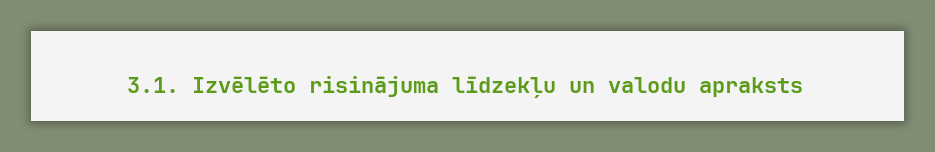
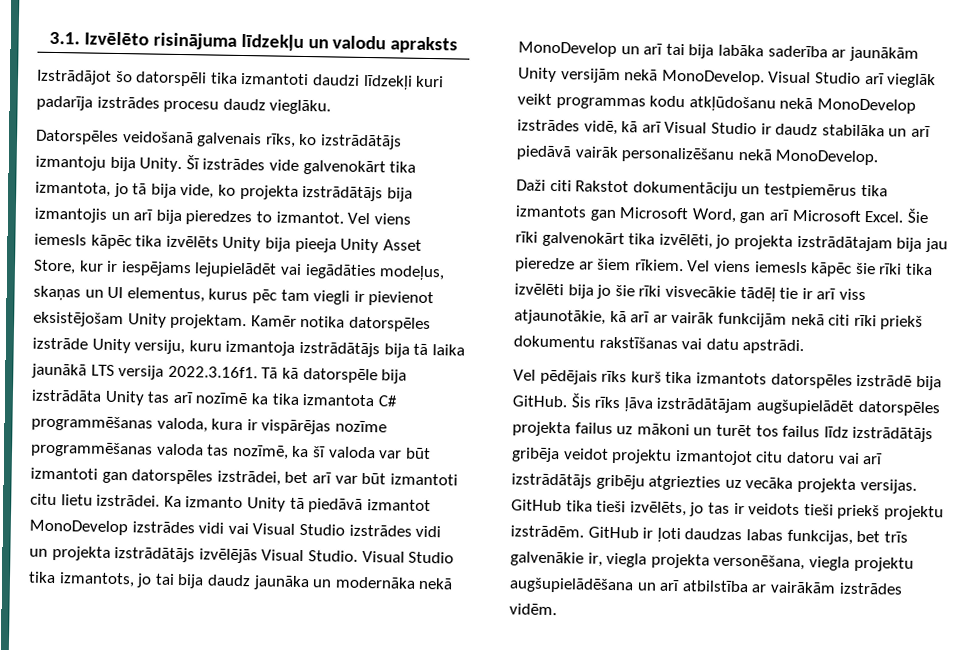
(803, 87) none -> [36,69,445,90] [36,95,332,115] [35,129,402,150] [35,155,417,176] [35,181,413,202] [34,207,411,226] [34,233,422,254] [33,259,446,281] [33,285,435,307] [33,311,431,333] [32,337,465,358] [31,363,408,384] [31,389,397,407] [31,415,387,435] [30,441,431,460] [30,467,458,486] [30,493,431,513] [29,519,442,538] [29,545,455,564] [28,571,454,591] [518,41,919,62] [518,67,937,89] [517,93,916,114] [517,119,931,138] [516,145,879,166] [516,179,888,199] [515,205,929,224] [515,231,948,253] [514,257,933,277] [514,283,866,302] [514,309,924,330] [513,335,805,355] [513,369,942,391] [512,393,940,417] [512,421,934,443] [511,447,884,466] [511,473,917,494] [511,499,944,521] [510,525,908,545] [510,551,914,572] [509,577,903,595] [509,603,557,616] // Izstrādājot šo datorspēli tika izmantoti daudzi līdzekļi kuri padarīja izstrādes procesu daudz vieglāku. // Datorspēles veidošanā galvenais rīks, ko izstrādātājs izmantoju bija Unity. Šī izstrādes vide galvenokārt tika izmantota, jo tā bija vide, ko projekta izstrādātājs bija izmantojis un arī bija pieredzes to izmantot. Vel viens iemesls kāpēc tika izvēlēts Unity bija pieeja Unity Asset Store, kur ir iespējams lejupielādēt vai iegādāties modeļus, skaņas un UI elementus, kurus pēc tam viegli ir pievienot eksistējošam Unity projektam. Kamēr notika datorspēles izstrāde Unity versiju, kuru izmantoja izstrādātājs bija tā laika jaunākā LTS versija 2022.3.16f1. Tā kā datorspēle bija izstrādāta Unity tas arī nozīmē ka tika izmantota C# programmēšanas valoda, kura ir vispārējas nozīme programmēšanas valoda tas nozīmē, ka šī valoda var būt izmantoti gan datorspēles izstrādei, bet arī var būt izmantoti citu lietu izstrādei. Ka izmanto Unity tā piedāvā izmantot MonoDevelop izstrādes vidi vai Visual Studio izstrādes vidi un projekta izstrādātājs izvēlējās Visual Studio. Visual Studio tika izmantots, jo tai bija daudz jaunāka un modernāka nekā MonoDevelop un arī tai bija labāka saderība ar jaunākām Unity versijām nekā MonoDevelop. Visual Studio arī vieglāk veikt programmas kodu atkļūdošanu nekā MonoDevelop izstrādes vidē, kā arī Visual Studio ir daudz stabilāka un arī piedāvā vairāk personalizēšanu nekā MonoDevelop. // Daži citi Rakstot dokumentāciju un testpiemērus tika izmantots gan Microsoft Word, gan arī Microsoft Excel. Šie rīki galvenokārt tika izvēlēti, jo projekta izstrādātajam bija jau pieredze ar šiem rīkiem. Vel viens iemesls kāpēc šie rīki tika izvēlēti bija jo šie rīki visvecākie tādēļ tie ir arī viss atjaunotākie, kā arī ar vairāk funkcijām nekā citi rīki priekš dokumentu rakstīšanas vai datu apstrādi. // Vel pēdējais rīks kurš tika izmantots datorspēles izstrādē bija GitHub. Šis rīks ļāva izstrādātājam augšupielādēt datorspēles projekta failus uz mākoni un turēt tos failus līdz izstrādātājs gribēja veidot projektu izmantojot citu datoru vai arī izstrādātājs gribēju atgriezties uz vecāka projekta versijas. GitHub tika tieši izvēlēts, jo tas ir veidots tieši priekš projektu izstrādēm. GitHub ir ļoti daudzas labas funkcijas, bet trīs galvenākie ir, viegla projekta versonēšana, viegla projektu augšupielādēšana un arī atbilstība ar vairākām izstrādes vidēm.

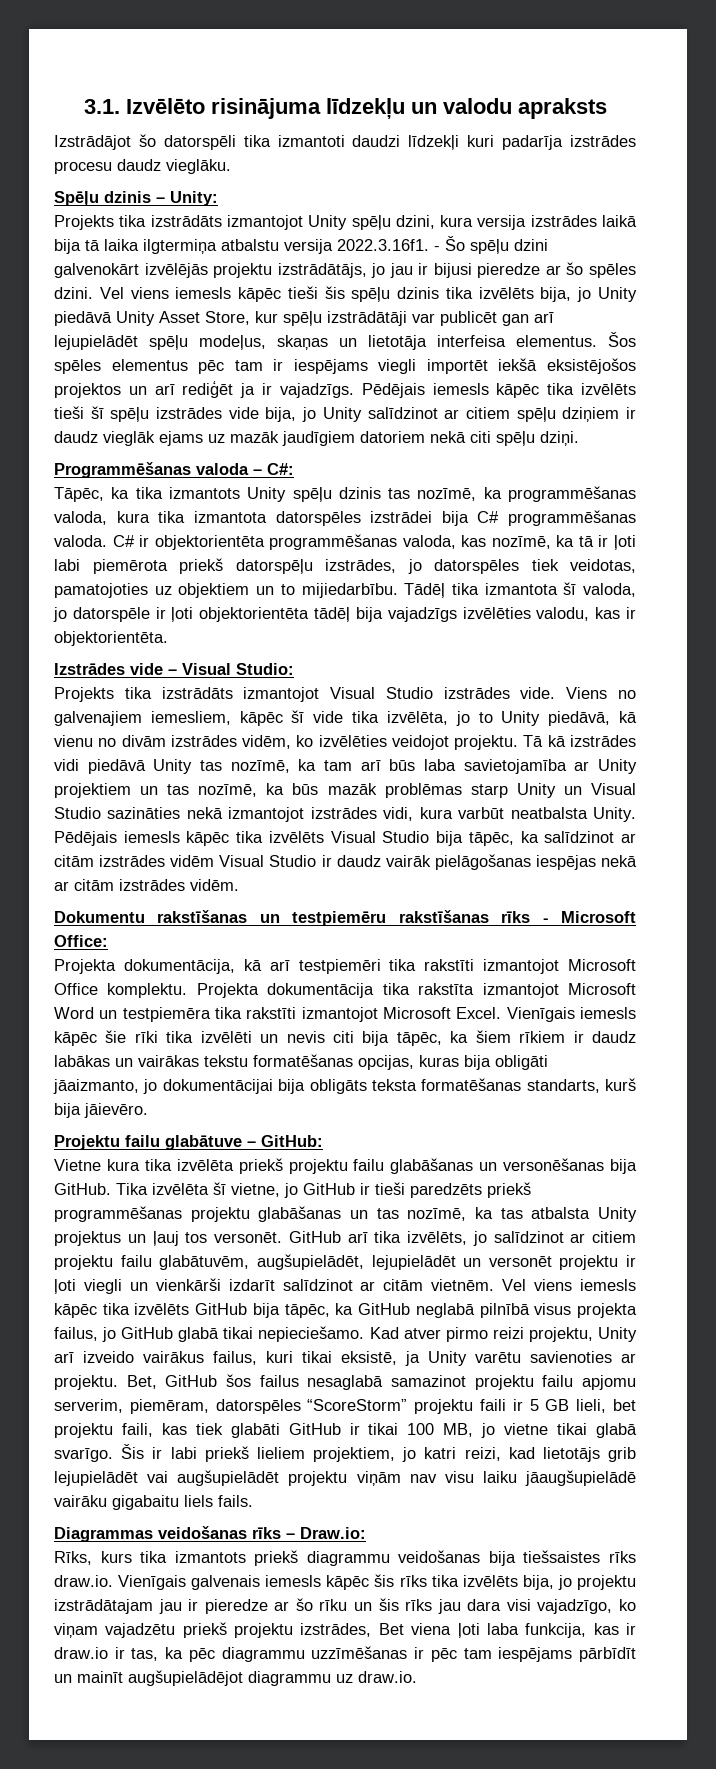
[35,129,402,150] [35,155,417,176] [35,181,413,202] [34,207,344,226] Datorspēles veidošanā galvenais rīks, ko izstrādātājs izmantoju bija Unity. Šī izstrādes vide galvenokārt tika izmantota, jo tā bija vide, ko projekta izstrādātājs bija izmantojis un arī bija pieredzes to izmantot. -> [54,191,218,206] [54,215,637,230] [54,236,548,254] [54,262,636,278] [54,286,637,302] [54,311,554,326] [54,332,636,350] [54,358,636,374] [54,381,636,398] [54,406,636,422] [54,431,579,446] [54,462,294,478] [54,486,636,502] [54,510,636,526] [54,534,636,550] [54,558,636,574] [54,582,636,598] [53,607,636,622] [54,631,168,646] [54,663,294,675] [54,687,636,702] [54,710,637,726] [54,735,636,750] [54,759,637,774] [54,783,636,798] [54,807,637,822] [54,831,637,846] [54,854,638,870] [54,879,239,891] [54,910,636,926] [54,935,108,947] [54,959,636,974] [54,983,636,998] [54,1007,637,1022] [54,1030,637,1046] [54,1054,548,1070] [53,1078,636,1094] [54,1103,148,1118] [54,1135,323,1150] [54,1158,637,1174] [54,1182,531,1198] [54,1206,638,1222] [54,1231,636,1246] [54,1254,636,1270] [54,1278,495,1294] Spēļu dzinis – Unity: // Projekts tika izstrādāts izmantojot Unity spēļu dzini, kura versija izstrādes laikā bija tā laika ilgtermiņa atbalstu versija 2022.3.16f1. - Šo spēļu dzini galvenokārt izvēlējās projektu izstrādātājs, jo jau ir bijusi pieredze ar šo spēles dzini. Vel viens iemesls kāpēc tieši šis spēļu dzinis tika izvēlēts bija, jo Unity piedāvā Unity Asset Store, kur spēļu izstrādātāji var publicēt gan arī lejupielādēt spēļu modeļus, skaņas un lietotāja interfeisa elementus. Šos spēles elementus pēc tam ir iespējams viegli importēt iekšā eksistējošos projektos un arī rediģēt ja ir vajadzīgs. Pēdējais iemesls kāpēc tika izvēlēts tieši šī spēļu izstrādes vide bija, jo Unity salīdzinot ar citiem spēļu dziņiem ir daudz vieglāk ejams uz mazāk jaudīgiem datoriem nekā citi spēļu dziņi. // Programmēšanas valoda – C#: // Tāpēc, ka tika izmantots Unity spēļu dzinis tas nozīmē, ka programmēšanas valoda, kura tika izmantota datorspēles izstrādei bija C# programmēšanas valoda. C# ir objektorientēta programmēšanas valoda, kas nozīmē, ka tā ir ļoti labi piemērota priekš datorspēļu izstrādes, jo datorspēles tiek veidotas, pamatojoties uz objektiem un to mijiedarbību. Tādēļ tika izmantota šī valoda, jo datorspēle ir ļoti objektorientēta tādēļ bija vajadzīgs izvēlēties valodu, kas ir objektorientēta. // Izstrādes vide – Visual Studio: // Projekts tika izstrādāts izmantojot Visual Studio izstrādes vide. Viens no galvenajiem iemesliem, kāpēc šī vide tika izvēlēta, jo to Unity piedāvā, kā vienu no divām izstrādes vidēm, ko izvēlēties veidojot projektu. Tā kā izstrādes vidi piedāvā Unity tas nozīmē, ka tam arī būs laba savietojamība ar Unity projektiem un tas nozīmē, ka būs mazāk problēmas starp Unity un Visual Studio sazināties nekā izmantojot izstrādes vidi, kura varbūt neatbalsta Unity. Pēdējais iemesls kāpēc tika izvēlēts Visual Studio bija tāpēc, ka salīdzinot ar citām izstrādes vidēm Visual Studio ir daudz vairāk pielāgošanas iespējas nekā ar citām izstrādes vidēm. // Dokumentu rakstīšanas un testpiemēru rakstīšanas rīks - Microsoft Office: // Projekta dokumentācija, kā arī testpiemēri tika rakstīti izmantojot Microsoft Office komplektu. Projekta dokumentācija tika rakstīta izmantojot Microsoft Word un testpiemēra tika rakstīti izmantojot Microsoft Excel. Vienīgais iemesls kāpēc šie rīki tika izvēlēti un nevis citi bija tāpēc, ka šiem rīkiem ir daudz labākas un vairākas tekstu formatēšanas opcijas, kuras bija obligāti jāaizmanto, jo dokumentācijai bija obligāts teksta formatēšanas standarts, kurš bija jāievēro. // Projektu failu glabātuve – GitHub: // Vietne kura tika izvēlēta priekš projektu failu glabāšanas un versonēšanas bija GitHub. Tika izvēlēta šī vietne, jo GitHub ir tieši paredzēts priekš programmēšanas projektu glabāšanas un tas nozīmē, ka tas atbalsta Unity projektus un ļauj tos versonēt. GitHub arī tika izvēlēts, jo salīdzinot ar citiem projektu failu glabātuvēm, augšupielādēt, lejupielādēt un versonēt projektu ir ļoti viegli un vienkārši izdarīt salīdzinot ar citām vietnēm.
[222,236,422,254] [33,259,446,281] [33,285,435,307] [33,311,431,333] [32,337,465,358] [31,363,408,384] [31,389,397,407] [31,415,387,435] [30,441,431,460] [30,467,458,486] [30,493,431,513] [29,519,442,538] [29,545,455,564] [28,571,454,591] [518,41,919,62] [518,67,937,89] [517,93,916,114] [517,119,931,138] [516,145,879,166] [516,179,888,199] [515,205,929,224] [515,231,948,253] [514,257,933,277] [514,283,866,302] [514,309,924,330] [513,335,805,355] [513,369,942,391] [512,393,940,417] [512,421,934,443] [511,447,884,466] [511,473,917,494] [511,499,944,521] [510,525,908,545] [510,551,914,572] [509,577,903,595] [509,603,557,616] Unity bija pieeja Unity Asset Store, kur ir iespējams lejupielādēt vai iegādāties modeļus, skaņas un UI elementus, kurus pēc tam viegli ir pievienot eksistējošam Unity projektam. Kamēr notika datorspēles izstrāde Unity versiju, kuru izmantoja izstrādātājs bija tā laika jaunākā LTS versija 2022.3.16f1. Tā kā datorspēle bija izstrādāta Unity tas arī nozīmē ka tika izmantota C# programmēšanas valoda, kura ir vispārējas nozīme programmēšanas valoda tas nozīmē, ka šī valoda var būt izmantoti gan datorspēles izstrādei, bet arī var būt izmantoti citu lietu izstrādei. Ka izmanto Unity tā piedāvā izmantot MonoDevelop izstrādes vidi vai Visual Studio izstrādes vidi un projekta izstrādātājs izvēlējās Visual Studio. Visual Studio tika izmantots, jo tai bija daudz jaunāka un modernāka nekā MonoDevelop un arī tai bija labāka saderība ar jaunākām Unity versijām nekā MonoDevelop. Visual Studio arī vieglāk veikt programmas kodu atkļūdošanu nekā MonoDevelop izstrādes vidē, kā arī Visual Studio ir daudz stabilāka un arī piedāvā vairāk personalizēšanu nekā MonoDevelop. // Daži citi Rakstot dokumentāciju un testpiemērus tika izmantots gan Microsoft Word, gan arī Microsoft Excel. Šie rīki galvenokārt tika izvēlēti, jo projekta izstrādātajam bija jau pieredze ar šiem rīkiem. Vel viens iemesls kāpēc šie rīki tika izvēlēti bija jo šie rīki visvecākie tādēļ tie ir arī viss atjaunotākie, kā arī ar vairāk funkcijām nekā citi rīki priekš dokumentu rakstīšanas vai datu apstrādi. // Vel pēdējais rīks kurš tika izmantots datorspēles izstrādē bija GitHub. Šis rīks ļāva izstrādātājam augšupielādēt datorspēles projekta failus uz mākoni un turēt tos failus līdz izstrādātājs gribēja veidot projektu izmantojot citu datoru vai arī izstrādātājs gribēju atgriezties uz vecāka projekta versijas. GitHub tika tieši izvēlēts, jo tas ir veidots tieši priekš projektu izstrādēm. GitHub ir ļoti daudzas labas funkcijas, bet trīs galvenākie ir, viegla projekta versonēšana, viegla projektu augšupielādēšana un arī atbilstība ar vairākām izstrādes vidēm. -> [195,1303,638,1318] [54,1326,637,1342] [54,1351,636,1366] [54,1374,636,1390] [54,1399,636,1414] [54,1423,637,1438] [54,1444,637,1462] [54,1470,636,1486] [54,1495,253,1510] [54,1526,366,1542] [54,1550,636,1566] [54,1574,636,1590] [54,1598,636,1614] [54,1622,637,1638] [54,1646,637,1662] [54,1670,417,1686] GitHub bija tāpēc, ka GitHub neglabā pilnībā visus projekta failus, jo GitHub glabā tikai nepieciešamo. Kad atver pirmo reizi projektu, Unity arī izveido vairākus failus, kuri tikai eksistē, ja Unity varētu savienoties ar projektu. Bet, GitHub šos failus nesaglabā samazinot projektu failu apjomu serverim, piemēram, datorspēles “ScoreStorm” projektu faili ir 5 GB lieli, bet projektu faili, kas tiek glabāti GitHub ir tikai 100 MB, jo vietne tikai glabā svarīgo. Šis ir labi priekš lieliem projektiem, jo katri reizi, kad lietotājs grib lejupielādēt vai augšupielādēt projektu viņām nav visu laiku jāaugšupielādē vairāku gigabaitu liels fails. // Diagrammas veidošanas rīks – Draw.io: // Rīks, kurs tika izmantots priekš diagrammu veidošanas bija tiešsaistes rīks draw.io. Vienīgais galvenais iemesls kāpēc šis rīks tika izvēlēts bija, jo projektu izstrādātajam jau ir pieredze ar šo rīku un šis rīks jau dara visi vajadzīgo, ko viņam vajadzētu priekš projektu izstrādes, Bet viena ļoti laba funkcija, kas ir draw.io ir tas, ka pēc diagrammu uzzīmēšanas ir pēc tam iespējams pārbīdīt un mainīt augšupielādējot diagrammu uz draw.io.

